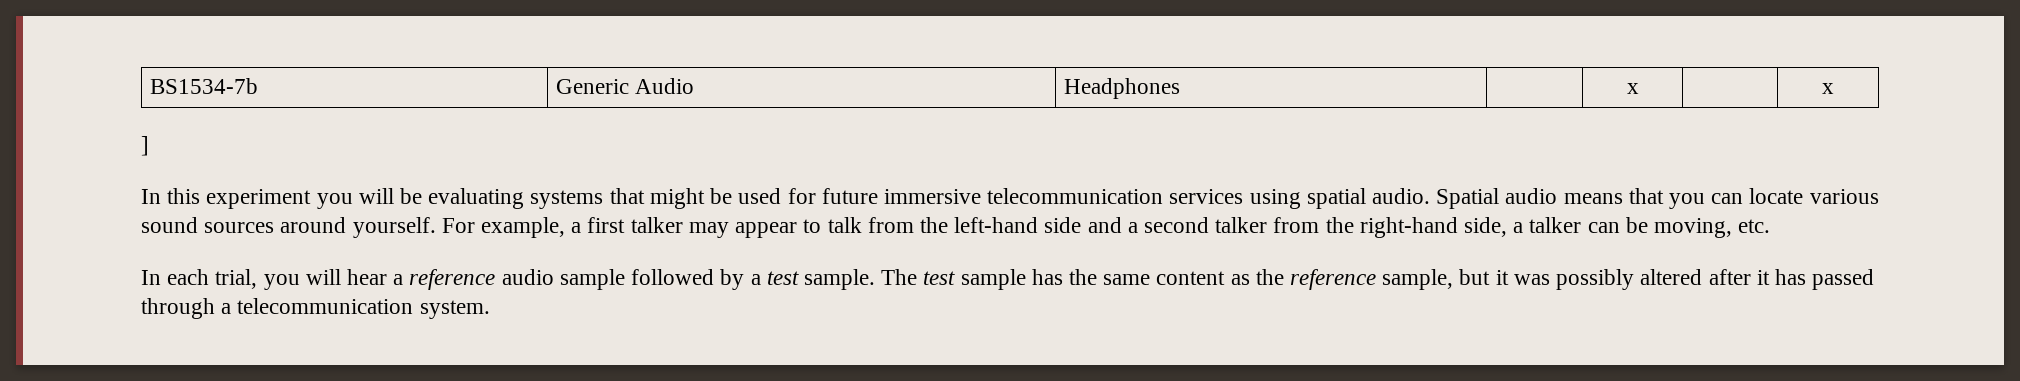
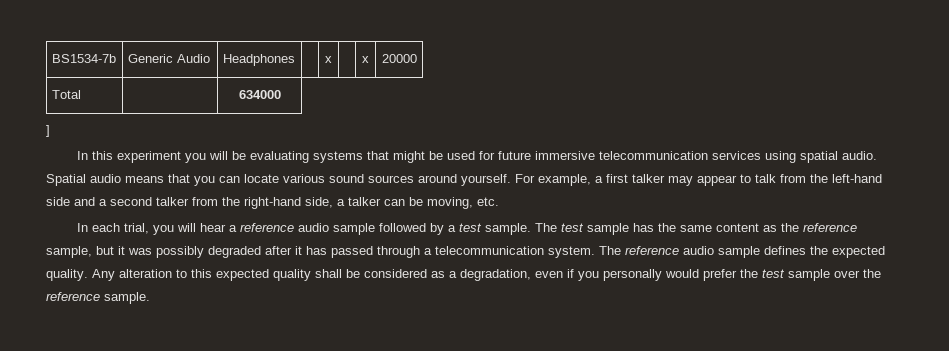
(1834, 88) none -> [381,54,417,63] [51,90,81,99] [238,90,281,99] | 20000 // Total | | 634000
[1640,269,1703,285] altered -> [208,246,261,258] degraded
(490, 309) none -> [599,246,885,258] [46,269,881,281] [46,292,150,304] The reference audio sample defines the expected quality. Any alteration to this expected quality shall be considered as a degradation, even if you personally would prefer the test sample over the reference sample.

